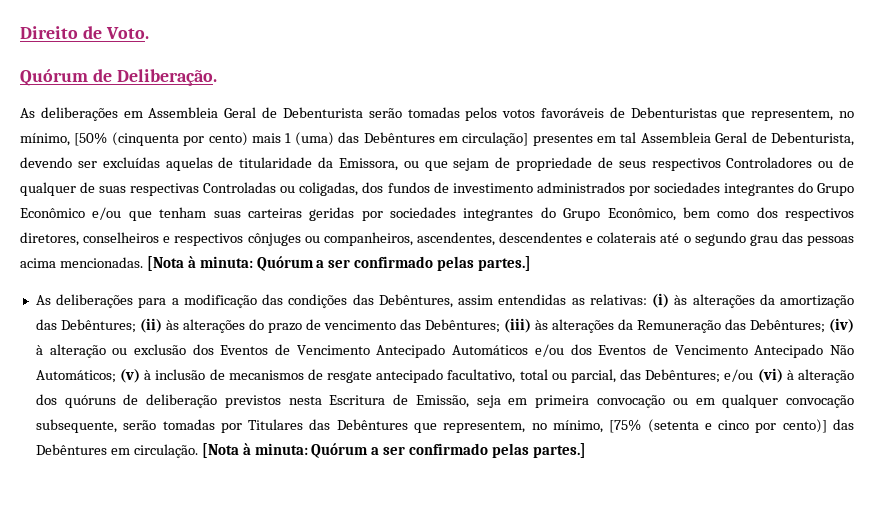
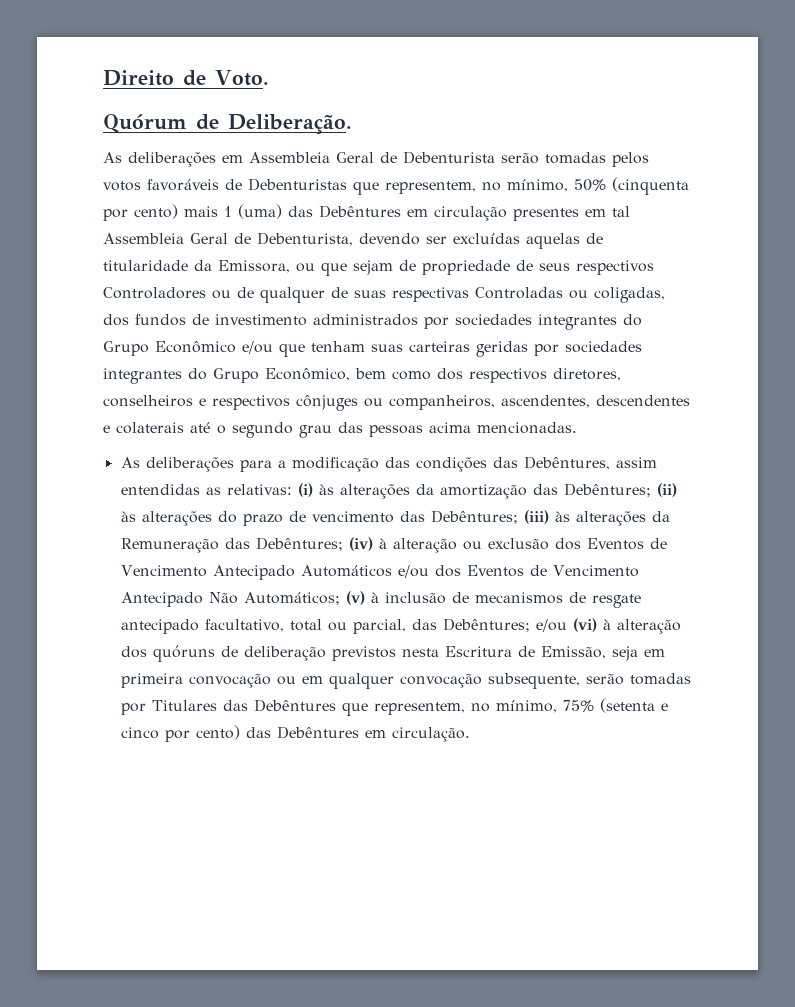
[74,132,108,146] [50% -> [574,179,606,191] 50%
[462,132,529,146] circulação] -> [434,206,507,221] circulação
[146,256,532,271] [Nota à minuta: Quórum a ser confirmado pelas partes.] -> (577, 428) none
[609,419,642,433] [75% -> [562,700,594,712] 75%
[782,419,827,433] cento)] -> [195,725,240,740] cento)
[201,443,587,458] [Nota à minuta: Quórum a ser confirmado pelas partes.] -> (470, 734) none

